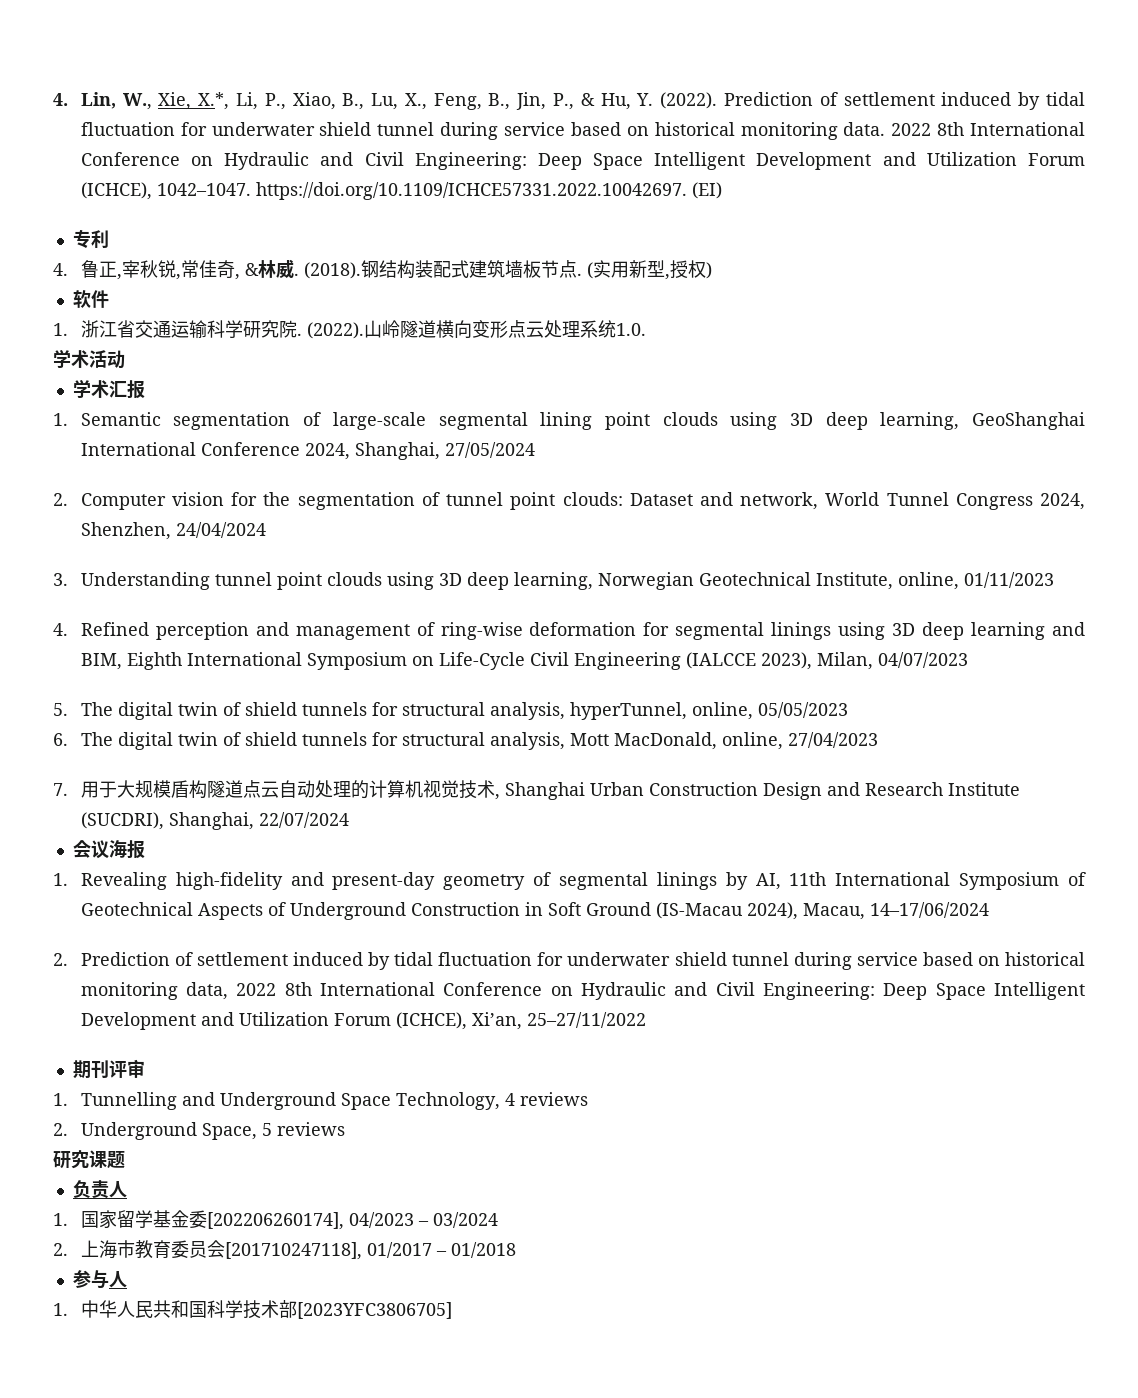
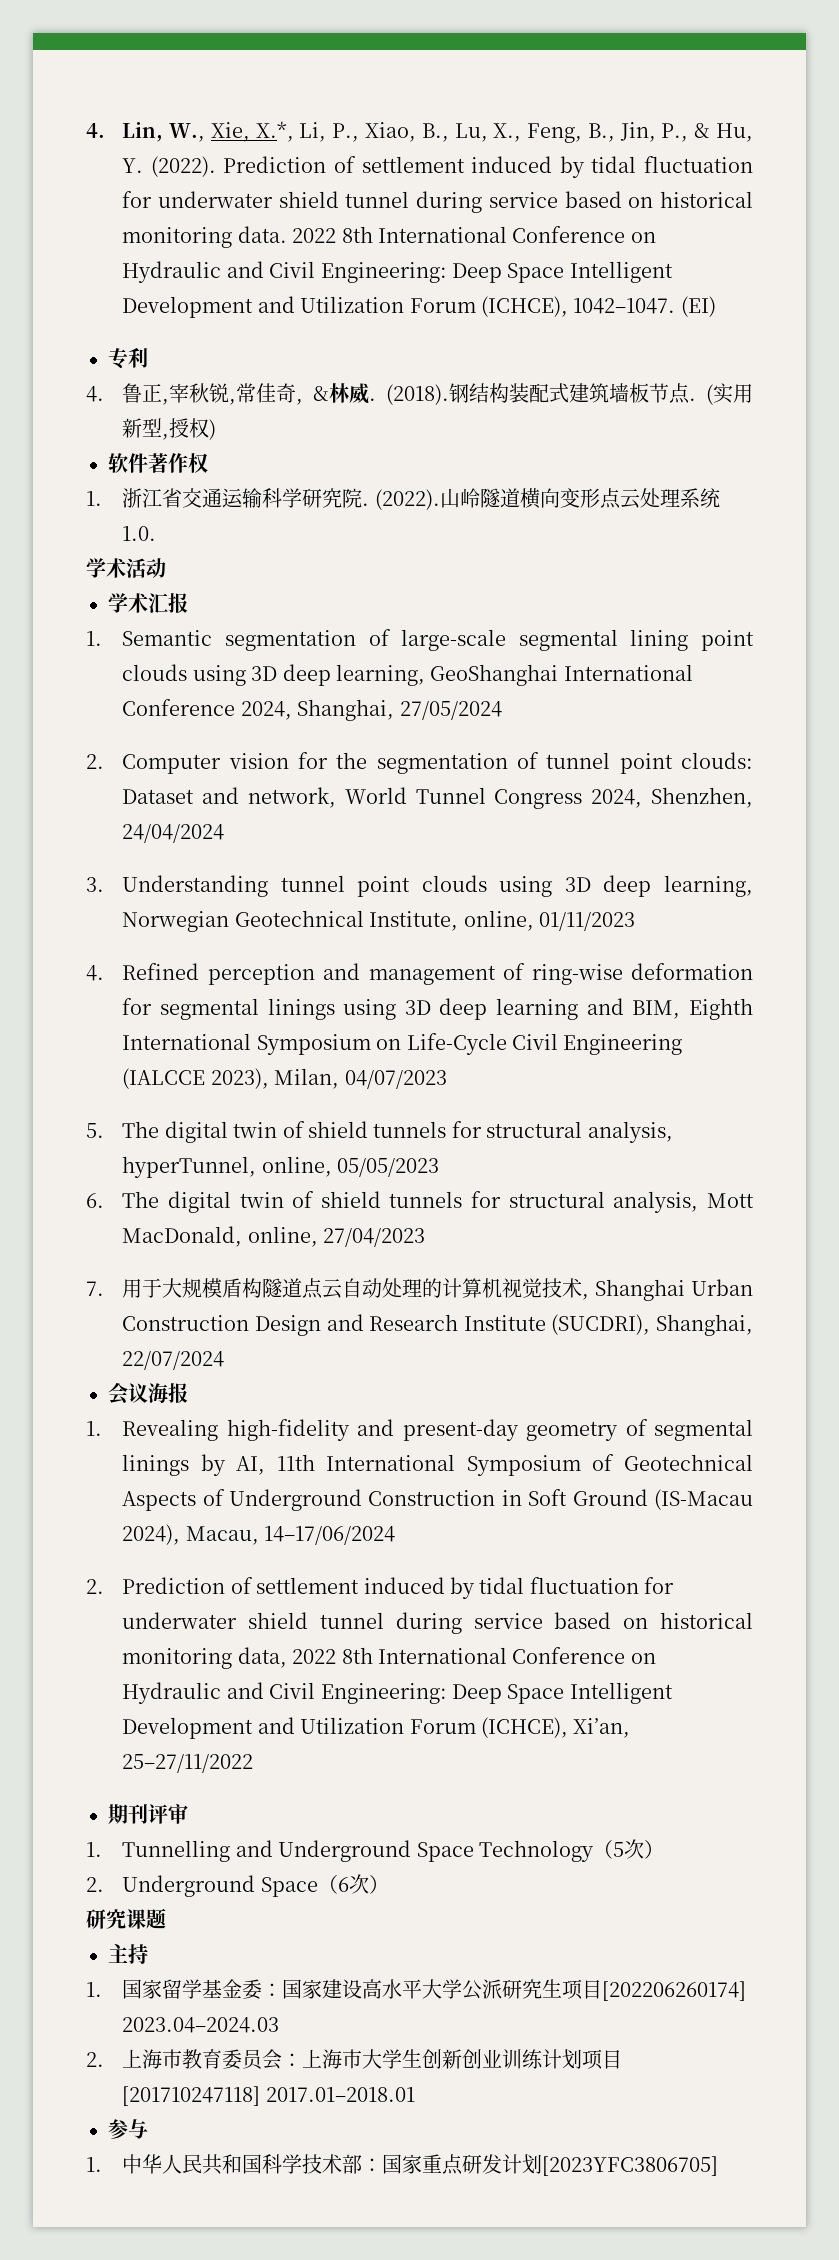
[255,182,687,200] https://doi.org/10.1109/ICHCE57331.2022.10042697. -> (676, 306) none
(109, 299) none -> [148,453,208,473] 著作权
[395,1092,588,1110] Technology, 4 reviews -> [478,1839,664,1862] Technology（5次）
[201,1122,345,1140] Space, 5 reviews -> [260,1874,389,1897] Space（6次）
[72,1180,127,1199] 负责人 -> [108,1944,148,1964] 主持
[206,1212,498,1230] [202206260174], 04/2023 – 03/2024 -> [262,1979,747,2001] [122,2017,280,2033] ：国家建设高水平大学公派研究生项目[202206260174] 2023.04–2024.03
[224,1242,516,1260] [201710247118], 01/2017 – 01/2018 -> [282,2049,623,2070] [122,2086,415,2106] ：上海市大学生创新创业训练计划项目[201710247118] 2017.01–2018.01
[108,1271,127,1288] 人 -> (148, 2129) none
(297, 1309) none -> [362,2154,543,2175] ：国家重点研发计划

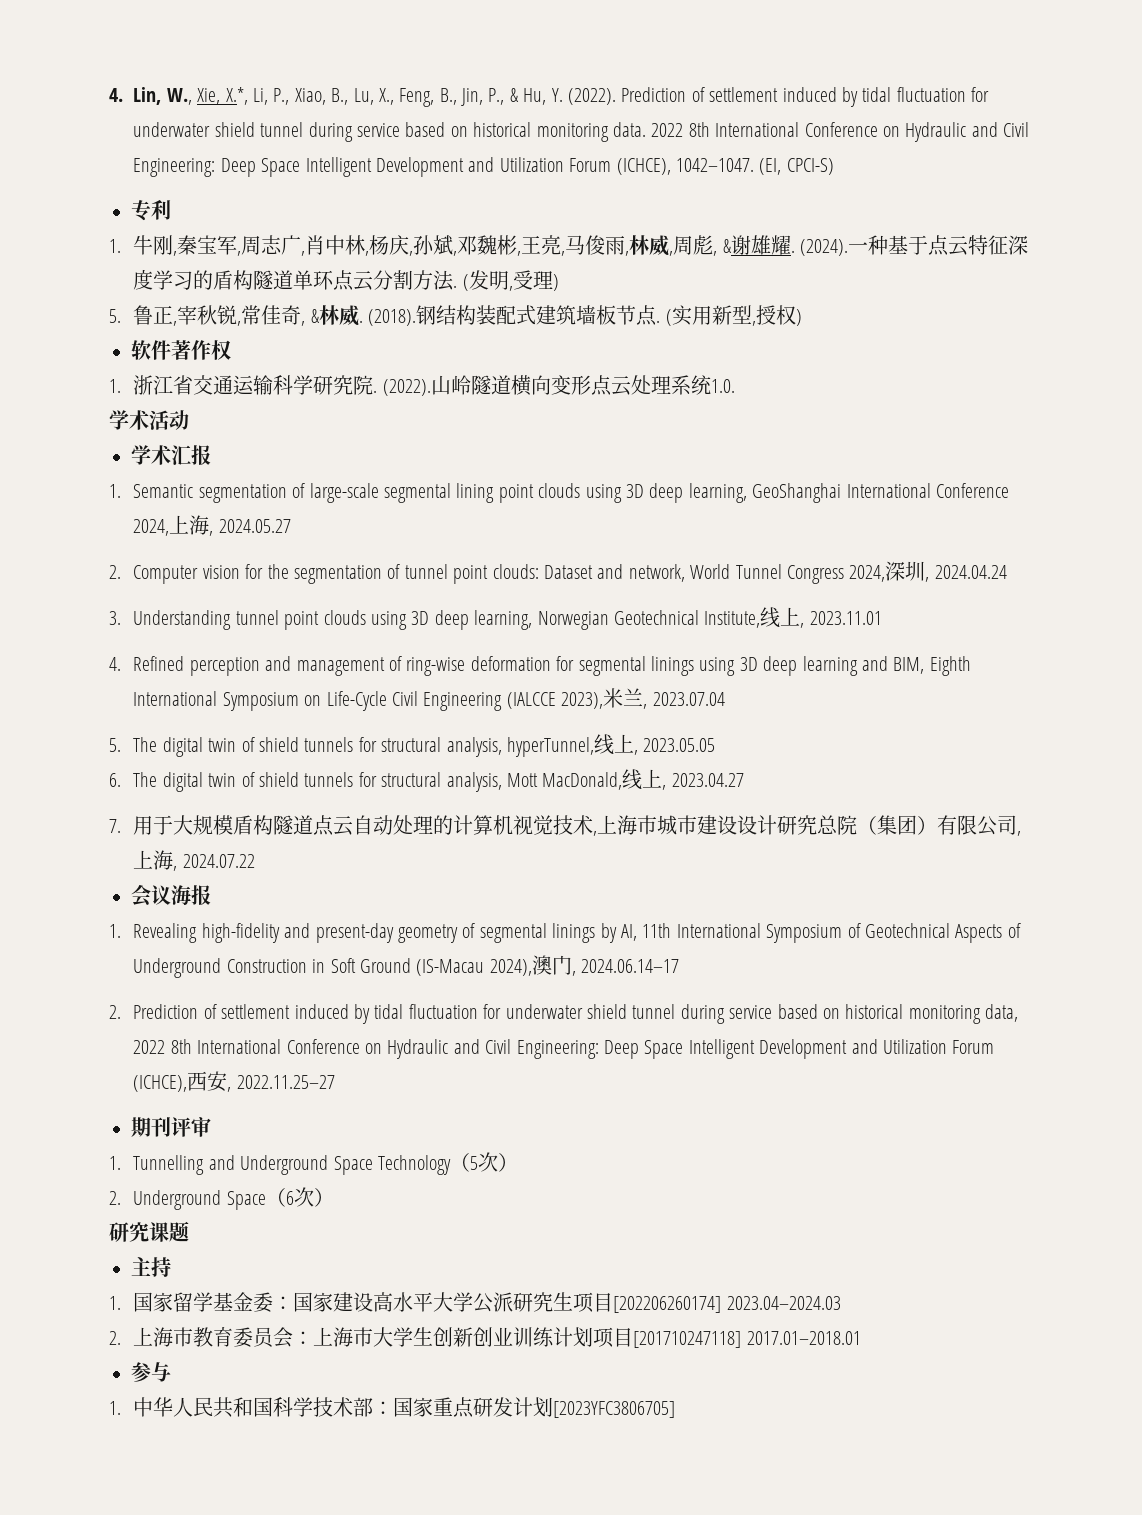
[680,296,716,317] (EI) -> [759,158,834,175] (EI, CPCI-S)
[86,386,104,402] 4. -> [109,235,1029,256] [133,269,559,291] [109,309,121,323] 1.牛刚,秦宝军,周志广,肖中林,杨庆,孙斌,邓魏彬,王亮,马俊雨,林威,周彪, &谢雄耀. (2024).一种基于点云特征深度学习的盾构隧道单环点云分割方法. (发明,受理) // 5.
[297,699,502,721] Shanghai, 27/05/2024 -> [169,515,291,536] 上海, 2024.05.27
[651,787,753,808] [122,824,225,843] Shenzhen, 24/04/2024 -> [885,561,1007,582] 深圳, 2024.04.24
[463,910,635,931] online, 01/11/2023 -> [760,607,882,628] 线上, 2023.11.01
[274,1068,447,1089] Milan, 04/07/2023 -> [603,688,725,709] 米兰, 2023.07.04
[261,1156,440,1177] online, 05/05/2023 -> [593,734,716,755] 线上, 2023.05.05
[247,1226,426,1247] online, 27/04/2023 -> [622,769,744,790] 线上, 2023.04.27
[595,1279,753,1301] [122,1314,753,1336] [122,1351,225,1370] Shanghai Urban Construction Design and Research Institute (SUCDRI), Shanghai, 22/07/2024 -> [597,815,1022,836] [133,850,255,871] 上海市城市建设设计研究总院（集团）有限公司,上海, 2024.07.22
[185,1526,396,1545] Macau, 14–17/06/2024 -> [531,955,680,976] 澳门, 2024.06.14–17
[573,1718,631,1738] [122,1754,254,1773] Xi’an, 25–27/11/2022 -> [187,1071,335,1092] 西安, 2022.11.25–27

